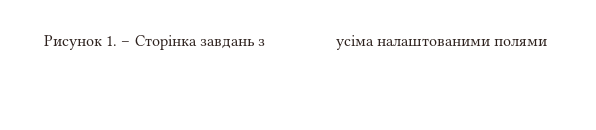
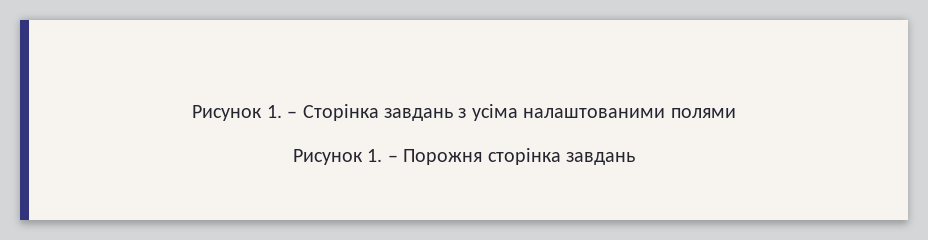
(548, 42) none -> [293,148,635,165] // Рисунок 1. – Порожня сторінка завдань

